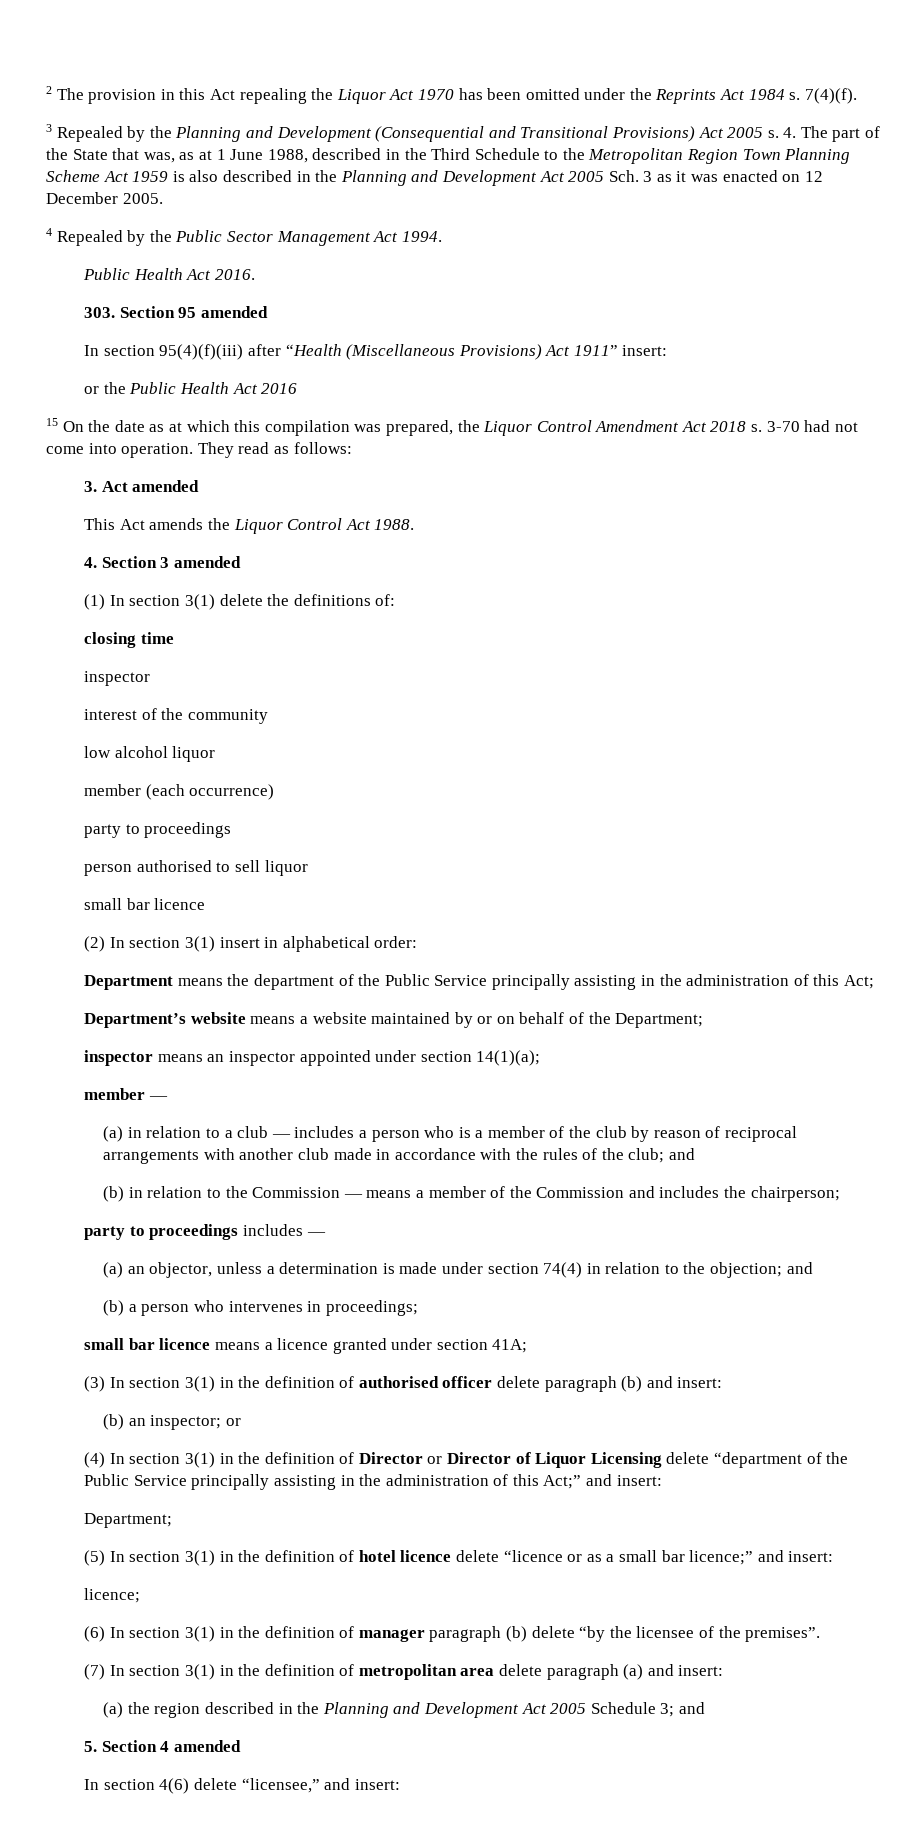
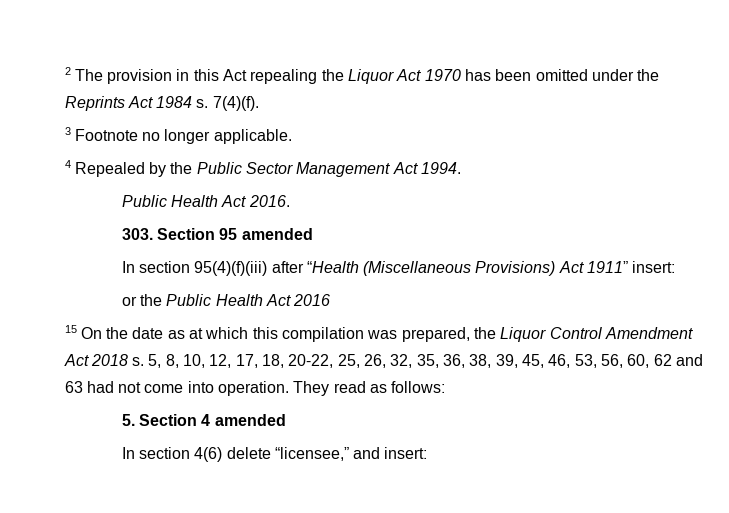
[56,126,881,142] [46,148,851,164] [46,170,823,186] [46,192,163,204] Repealed by the Planning and Development (Consequential and Transitional Provisions) Act 2005 s. 4. The part of the State that was, as at 1 June 1988, described in the Third Schedule to the Metropolitan Region Town Planning Scheme Act 1959 is also described in the Planning and Development Act 2005 Sch. 3 as it was enacted on 12 December 2005. -> [74,129,292,144] Footnote no longer applicable.
[766,421,800,432] 3-70 -> [148,354,703,368] [64,381,83,393] 5, 8, 10, 12, 17, 18, 20-22, 25, 26, 32, 35, 36, 38, 39, 45, 46, 53, 56, 60, 62 and 63
[84,480,200,492] [84,518,415,534] [84,556,241,568] [84,594,396,610] [84,632,174,648] [84,671,151,686] [84,708,268,724] [84,746,216,762] [84,784,275,800] [84,822,232,838] [84,860,308,876] [84,898,206,910] [84,936,418,952] [84,974,875,990] [84,1012,704,1028] [84,1050,541,1066] [84,1088,168,1100] [103,1126,798,1142] [103,1148,695,1164] [103,1186,840,1202] [84,1224,326,1240] [103,1262,813,1278] [103,1300,418,1316] [84,1338,528,1354] [84,1376,723,1392] [103,1414,241,1430] [84,1452,849,1468] [84,1474,662,1490] [84,1513,173,1528] [84,1550,834,1566] [84,1588,141,1603] [84,1626,821,1642] [84,1664,724,1680] [103,1702,705,1718] // 3. Act amended // This Act amends the Liquor Control Act 1988. // 4. Section 3 amended // (1) In section 3(1) delete the definitions of: // closing time // inspector // interest of the community // low alcohol liquor // member (each occurrence) // party to proceedings // person authorised to sell liquor // small bar licence // (2) In section 3(1) insert in alphabetical order: // Department means the department of the Public Service principally assisting in the administration of this Act; // Department’s website means a website maintained by or on behalf of the Department; // inspector means an inspector appointed under section 14(1)(a); // member — // (a) in relation to a club — includes a person who is a member of the club by reason of reciprocal arrangements with another club made in accordance with the rules of the club; and // (b) in relation to the Commission — means a member of the Commission and includes the chairperson; // party to proceedings includes — // (a) an objector, unless a determination is made under section 74(4) in relation to the objection; and // (b) a person who intervenes in proceedings; // small bar licence means a licence granted under section 41A; // (3) In section 3(1) in the definition of authorised officer delete paragraph (b) and insert: // (b) an inspector; or // (4) In section 3(1) in the definition of Director or Director of Liquor Licensing delete “department of the Public Service principally assisting in the administration of this Act;” and insert: // Department; // (5) In section 3(1) in the definition of hotel licence delete “licence or as a small bar licence;” and insert: // licence; // (6) In section 3(1) in the definition of manager paragraph (b) delete “by the licensee of the premises”. // (7) In section 3(1) in the definition of metropolitan area delete paragraph (a) and insert: // (a) the region described in the Planning and Development Act 2005 Schedule 3; and -> (446, 387) none

